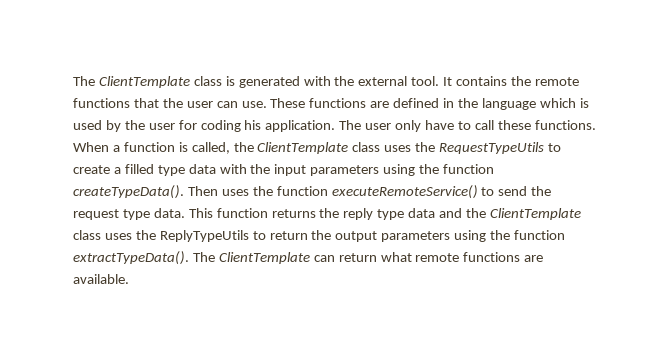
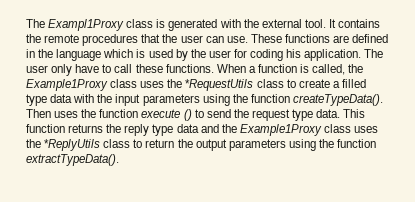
[73,76,190,88] The ClientTemplate -> [26,19,125,31] The Exampl1Proxy
[73,98,130,108] functions -> [82,34,139,46] procedures
[257,142,545,154] ClientTemplate class uses the RequestTypeUtils -> [26,79,284,91] Example1Proxy class uses the *RequestUtils class
[331,185,478,199] executeRemoteService() -> [141,109,192,121] execute ()
[489,208,581,220] [73,230,249,242] ClientTemplate class uses the ReplyTypeUtils -> [239,124,379,136] [26,139,131,151] Example1Proxy class uses the *ReplyUtils class
[192,252,544,264] [73,274,129,284] The ClientTemplate can return what remote functions are available. -> (119, 160) none

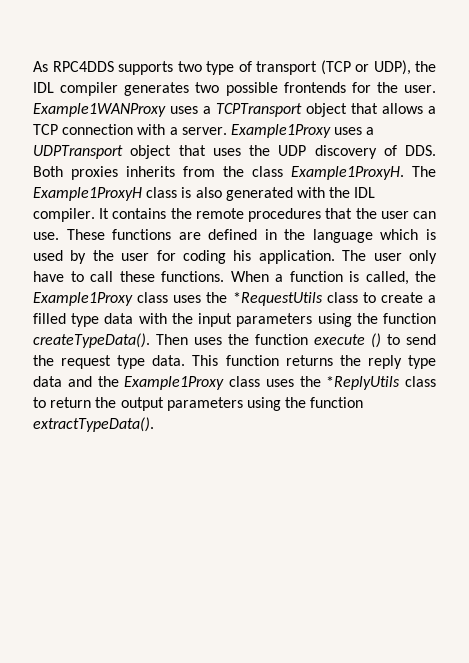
[26,19,125,31] The Exampl1Proxy -> [33,60,436,75] [33,82,436,96] [33,103,436,117] [33,124,375,138] [33,145,436,159] [33,166,436,180] [33,187,142,201] As RPC4DDS supports two type of transport (TCP or UDP), the IDL compiler generates two possible frontends for the user. Example1WANProxy uses a TCPTransport object that allows a TCP connection with a server. Example1Proxy uses a UDPTransport object that uses the UDP discovery of DDS. Both proxies inherits from the class Example1ProxyH. The Example1ProxyH
(166, 23) none -> [195,187,222,198] also
[261,19,326,28] external tool. -> [354,187,376,198] [33,208,95,222] IDL compiler.

